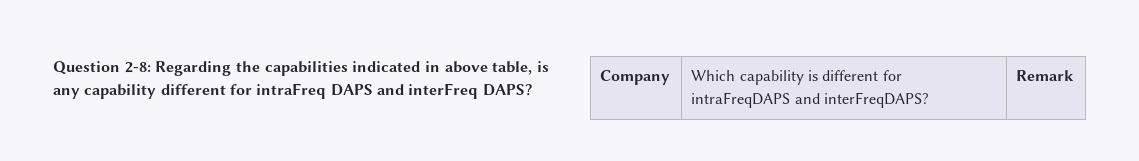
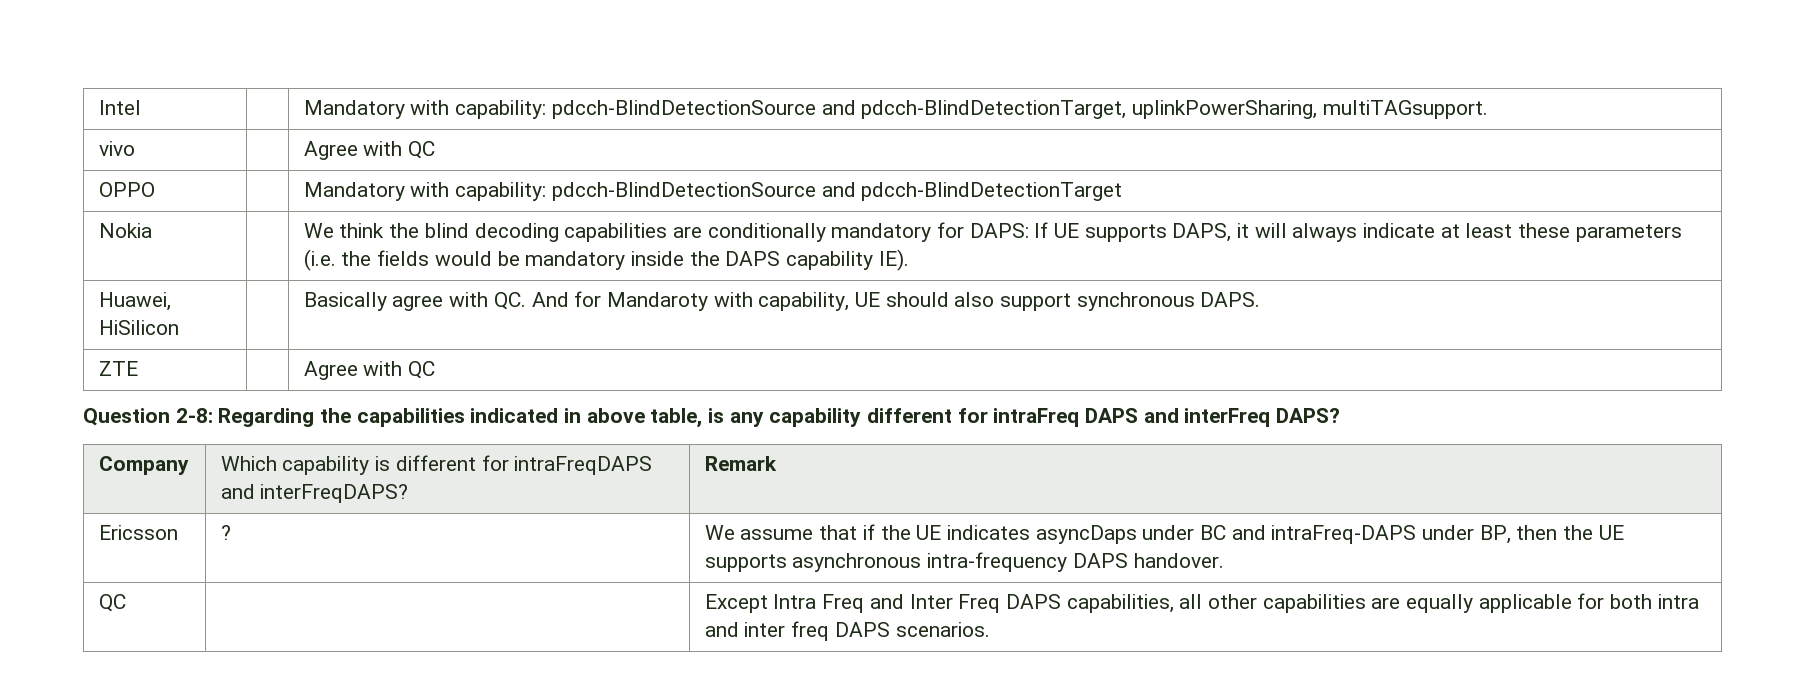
(53, 68) none -> [98,100,141,115] [303,100,1488,119] [98,141,135,156] [303,141,436,160] [98,182,155,197] [303,182,1123,201] [98,223,152,238] [303,222,1682,242] [303,249,909,271] [98,292,171,311] [98,320,179,335] [303,291,1261,311] [98,361,138,376] [303,361,436,380] Intel | | Mandatory with capability: pdcch-BlindDetectionSource and pdcch-BlindDetectionTarget, uplinkPowerSharing, multiTAGsupport. // vivo | | Agree with QC // OPPO | | Mandatory with capability: pdcch-BlindDetectionSource and pdcch-BlindDetectionTarget // Nokia | | We think the blind decoding capabilities are conditionally mandatory for DAPS: If UE supports DAPS, it will always indicate at least these parameters (i.e. the fields would be mandatory inside the DAPS capability IE). // Huawei, HiSilicon | | Basically agree with QC. And for Mandaroty with capability, UE should also support synchronous DAPS. // ZTE | | Agree with QC //
(1075, 75) none -> [98,525,178,540] [220,525,231,540] [704,524,1624,544] [704,552,1224,572] [98,594,126,612] [704,593,1699,613] [704,621,990,641] // Ericsson | ? | We assume that if the UE indicates asyncDaps under BC and intraFreq-DAPS under BP, then the UE supports asynchronous intra-frequency DAPS handover. // QC | | Except Intra Freq and Inter Freq DAPS capabilities, all other capabilities are equally applicable for both intra and inter freq DAPS scenarios.

